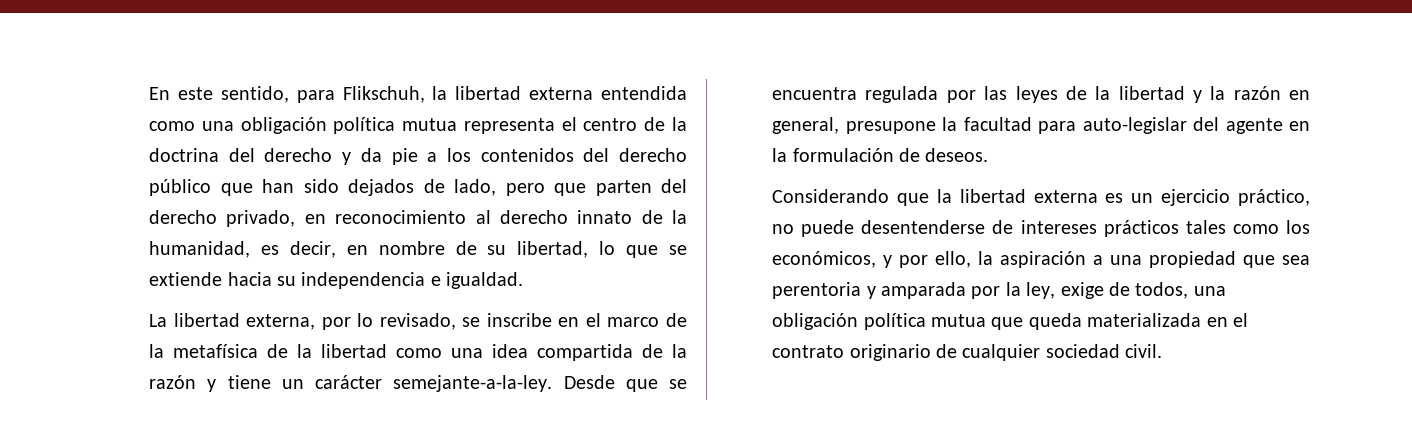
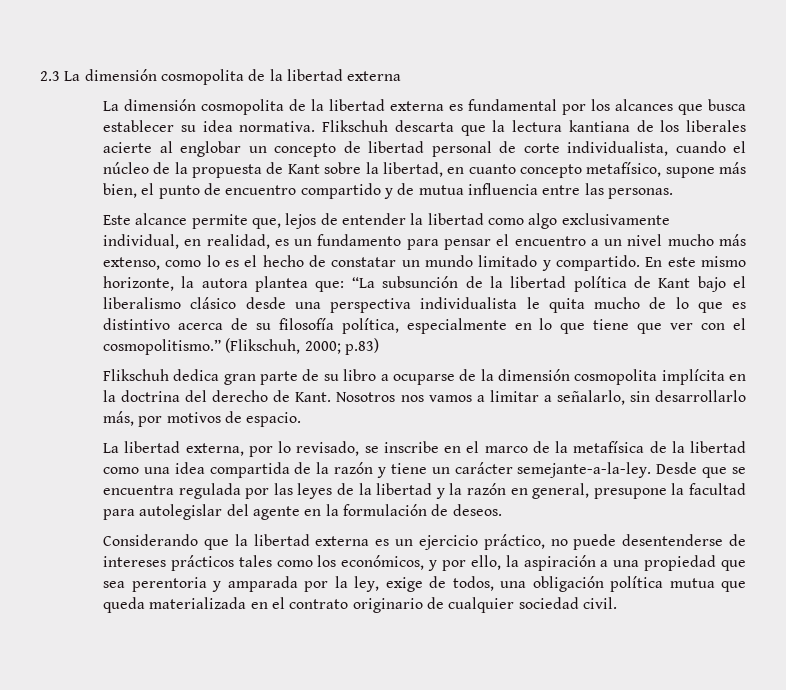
[149,86,687,103] [149,117,688,134] [149,148,688,165] [149,179,687,196] [149,210,688,227] [149,241,687,258] [149,272,524,289] En este sentido, para Flikschuh, la libertad externa entendida como una obligación política mutua representa el centro de la doctrina del derecho y da pie a los contenidos del derecho público que han sido dejados de lado, pero que parten del derecho privado, en reconocimiento al derecho innato de la humanidad, es decir, en nombre de su libertad, lo que se extiende hacia su independencia e igualdad. -> [40,69,402,85] [103,99,747,115] [103,120,746,136] [103,141,746,157] [103,162,746,178] [103,183,673,199] [103,213,670,229] [103,234,747,250] [103,255,747,271] [103,276,746,292] [103,297,746,313] [103,318,746,334] [103,338,379,355] [103,369,746,385] [103,390,746,405] [103,411,302,427] 2.3 La dimensión cosmopolita de la libertad externa // La dimensión cosmopolita de la libertad externa es fundamental por los alcances que busca establecer su idea normativa. Flikschuh descarta que la lectura kantiana de los liberales acierte al englobar un concepto de libertad personal de corte individualista, cuando el núcleo de la propuesta de Kant sobre la libertad, en cuanto concepto metafísico, supone más bien, el punto de encuentro compartido y de mutua influencia entre las personas. // Este alcance permite que, lejos de entender la libertad como algo exclusivamente individual, en realidad, es un fundamento para pensar el encuentro a un nivel mucho más extenso, como lo es el hecho de constatar un mundo limitado y compartido. En este mismo horizonte, la autora plantea que: “La subsunción de la libertad política de Kant bajo el liberalismo clásico desde una perspectiva individualista le quita mucho de lo que es distintivo acerca de su filosofía política, especialmente en lo que tiene que ver con el cosmopolitismo.” (Flikschuh, 2000; p.83) // Flikschuh dedica gran parte de su libro a ocuparse de la dimensión cosmopolita implícita en la doctrina del derecho de Kant. Nosotros nos vamos a limitar a señalarlo, sin desarrollarlo más, por motivos de espacio.
[1082,117,1187,134] auto-legislar -> [139,504,223,520] autolegislar

